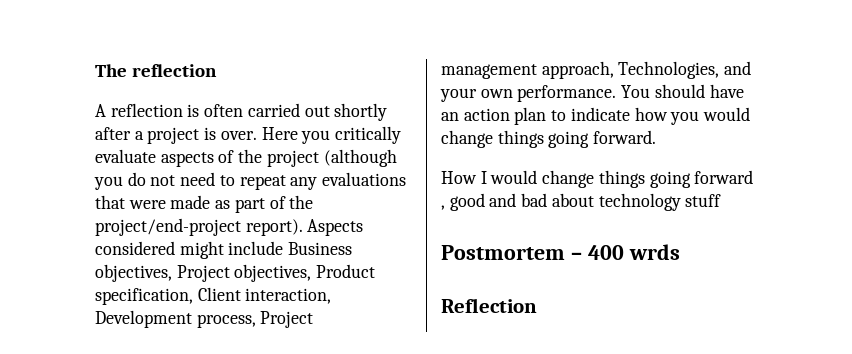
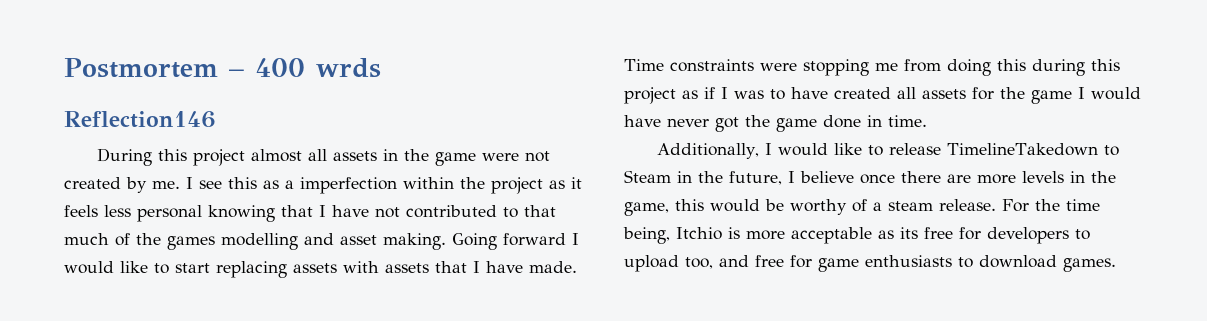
[95,64,218,77] [95,103,388,121] [95,126,402,144] [95,149,397,167] [94,172,407,190] [95,195,314,213] [95,218,364,236] [95,241,353,259] [95,264,376,282] [95,287,332,305] [95,310,314,328] [441,61,752,79] [440,84,744,102] [441,107,751,125] [441,130,657,148] [441,170,754,188] [441,193,722,211] [441,244,680,260] [441,298,537,313] The reflection // A reflection is often carried out shortly after a project is over. Here you critically evaluate aspects of the project (although you do not need to repeat any evaluations that were made as part of the project/end-project report). Aspects considered might include Business objectives, Project objectives, Product specification, Client interaction, Development process, Project management approach, Technologies, and your own performance. You should have an action plan to indicate how you would change things going forward. // How I would change things going forward , good and bad about technology stuff // Postmortem – 400 wrds // Reflection -> [64,58,381,78] [64,111,216,128] [96,148,550,166] [64,177,582,194] [64,205,556,222] [64,233,579,250] [64,261,577,278] [624,59,1120,76] [624,87,1141,104] [624,115,927,132] [656,143,1119,159] [624,170,1116,185] [624,199,1100,216] [623,227,1090,244] [624,255,1116,272] Postmortem – 400 wrds // Reflection146 // During this project almost all assets in the game were not created by me. I see this as a imperfection within the project as it feels less personal knowing that I have not contributed to that much of the games modelling and asset making. Going forward I would like to start replacing assets with assets that I have made. Time constraints were stopping me from doing this during this project as if I was to have created all assets for the game I would have never got the game done in time. // Additionally, I would like to release TimelineTakedown to Steam in the future, I believe once there are more levels in the game, this would be worthy of a steam release. For the time being, Itchio is more acceptable as its free for developers to upload too, and free for game enthusiasts to download games.

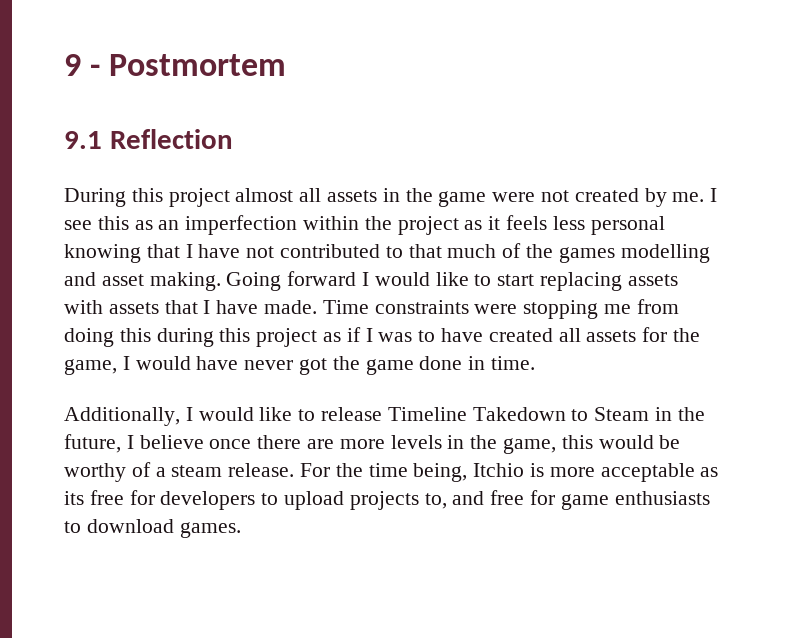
(64, 68) none -> [64,54,101,76] 9 -
[228,58,381,78] [64,111,216,128] – 400 wrds // Reflection146 -> [64,129,233,149] // 9.1 Reflection
[285,180,294,189] a -> [158,220,180,230] an
[1031,90,1072,104] game -> [64,359,117,375] game,
[946,143,1098,156] TimelineTakedown -> [387,407,566,421] Timeline Takedown
[685,257,713,269] too, -> [349,491,447,510] projects to,

